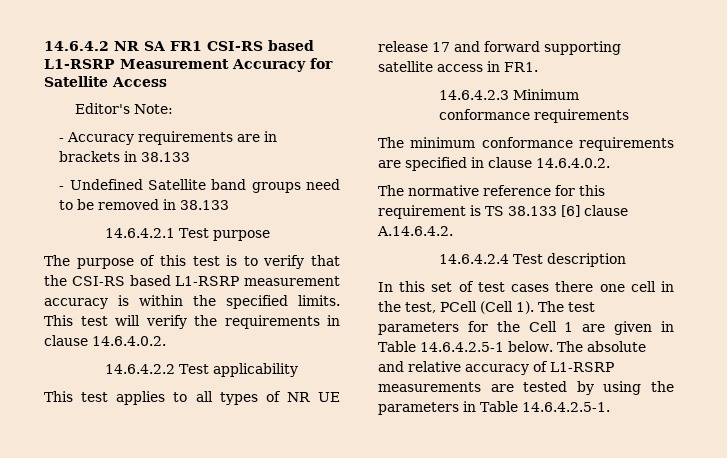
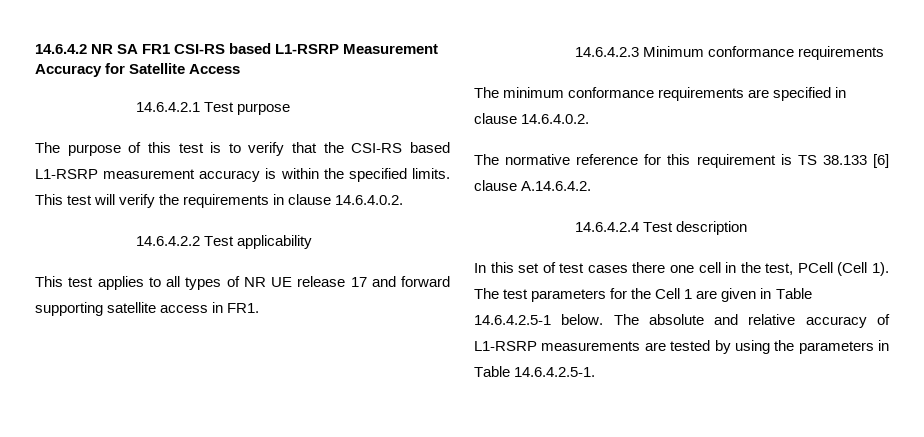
[74,103,173,114] [59,131,278,145] [59,151,191,162] [59,179,340,193] [59,199,230,210] // Editor's Note: // - Accuracy requirements are in brackets in 38.133 // - Undefined Satellite band groups need to be removed in 38.133 -> (241, 69) none

